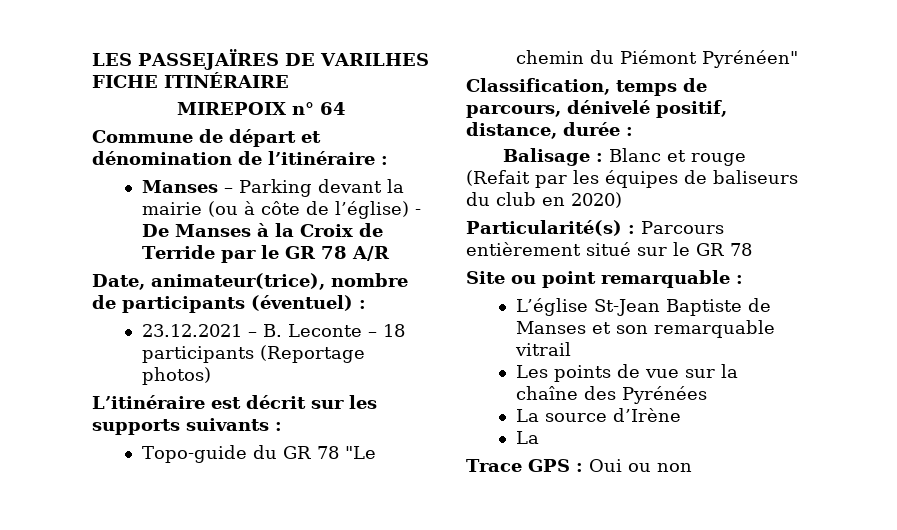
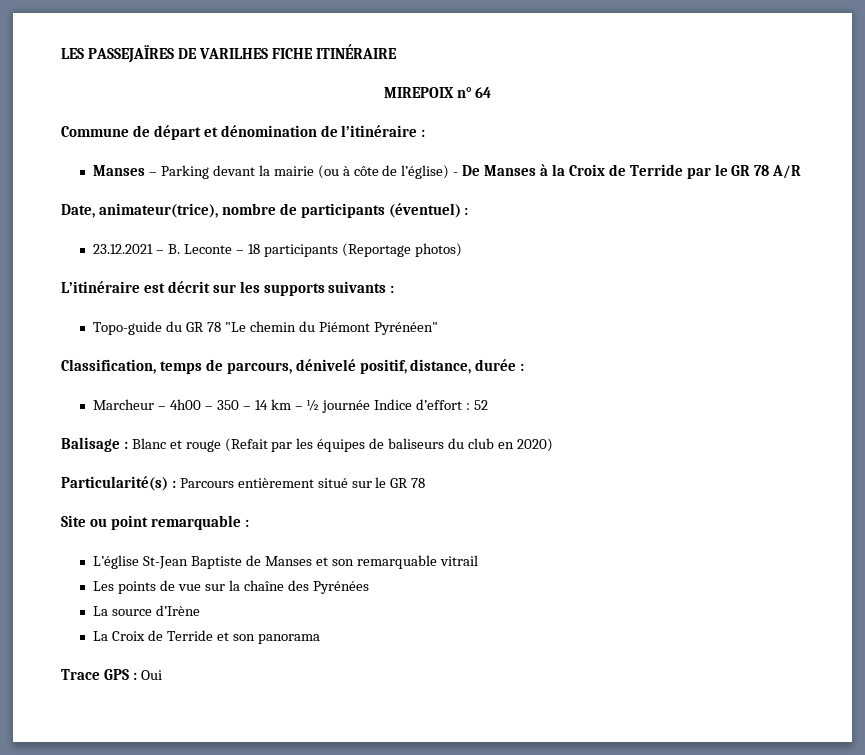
(633, 131) none -> [93,399,489,413] // Marcheur – 4h00 – 350 – 14 km – ½ journée Indice d’effort : 52
(539, 437) none -> [112,630,320,644] Croix de Terride et son panorama
[627,463,692,472] ou non -> (162, 675) none

